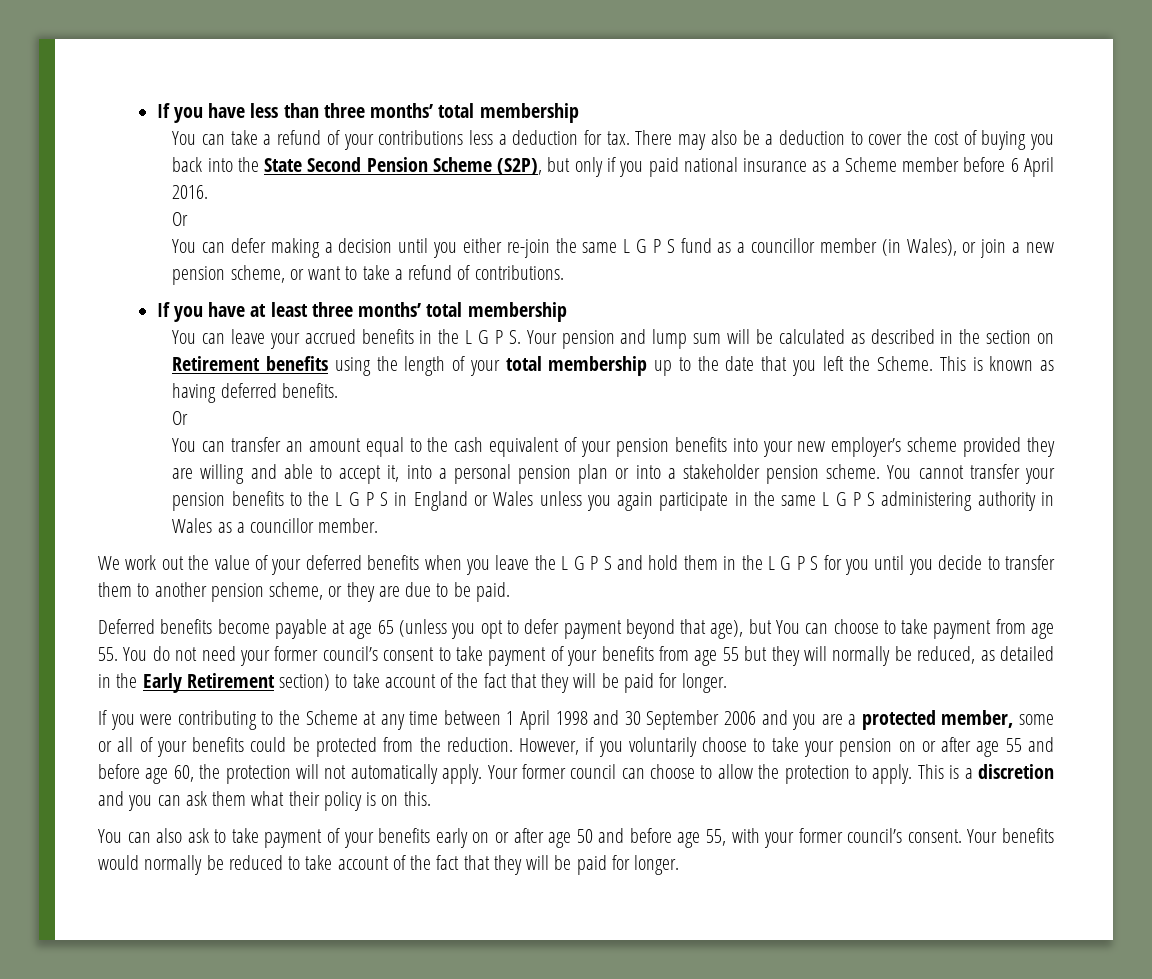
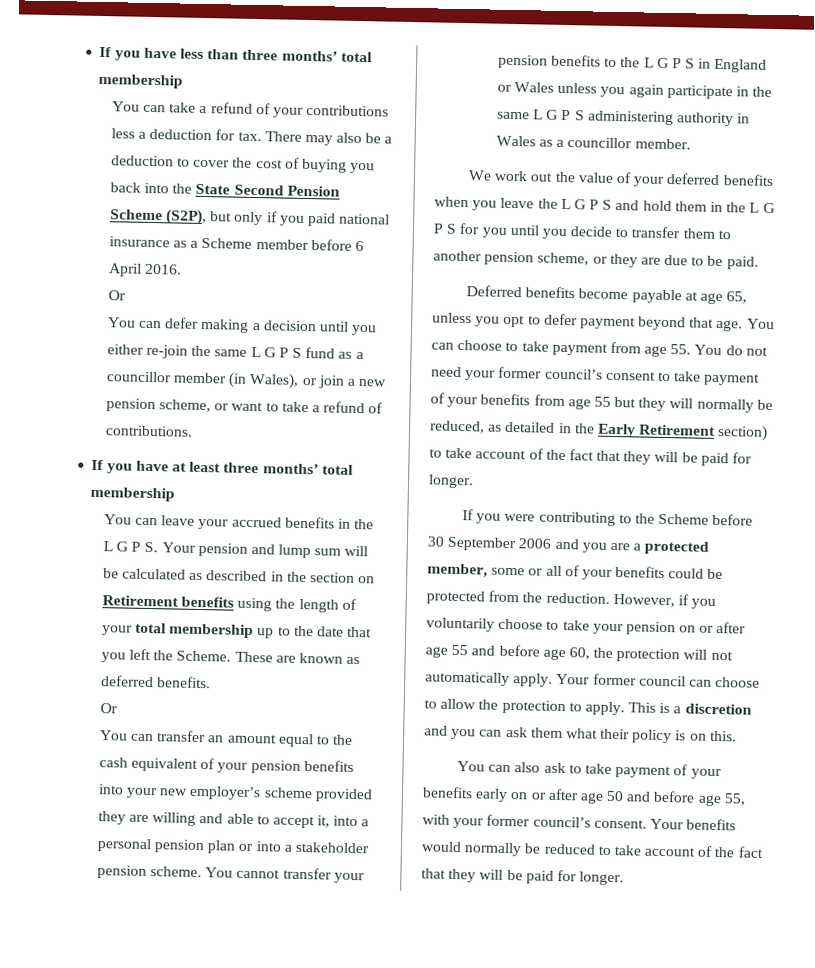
[939,356,983,371] This is -> [234,651,296,663] These are
[172,383,217,403] having -> (361, 660) none
[377,619,448,637] 65 (unless -> [726,291,748,304] [432,312,472,324] 65, unless
[710,619,772,639] age), but -> [716,319,744,332] age.
[363,710,620,730] at any time between 1 April 1998 and -> [712,513,754,526] before

